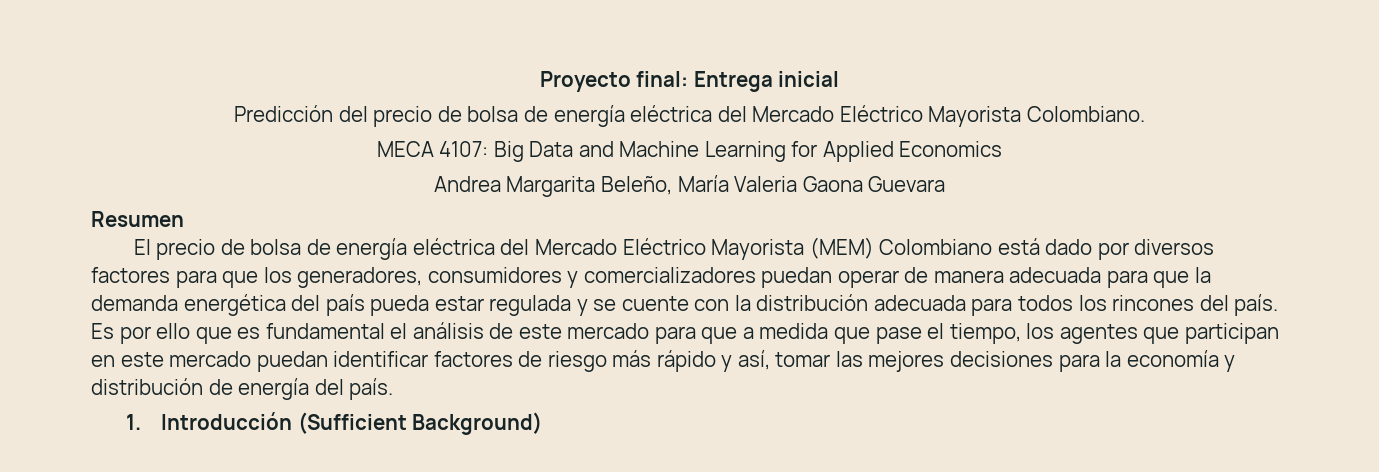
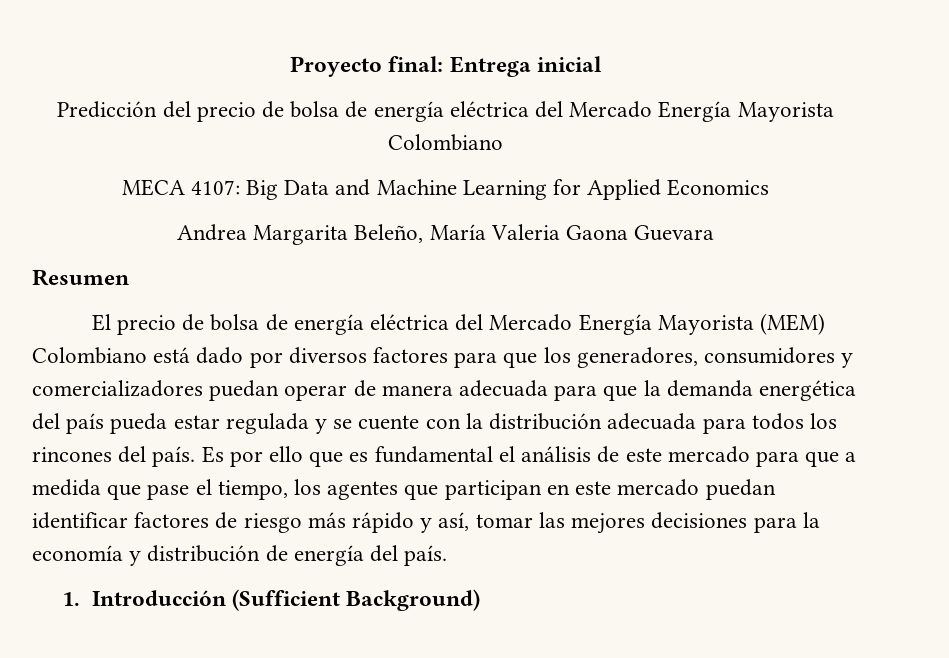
[839,105,1145,127] Eléctrico Mayorista Colombiano. -> [658,101,834,122] [388,134,503,151] Energía Mayorista Colombiano
[622,238,706,255] Eléctrico -> [578,314,652,335] Energía

